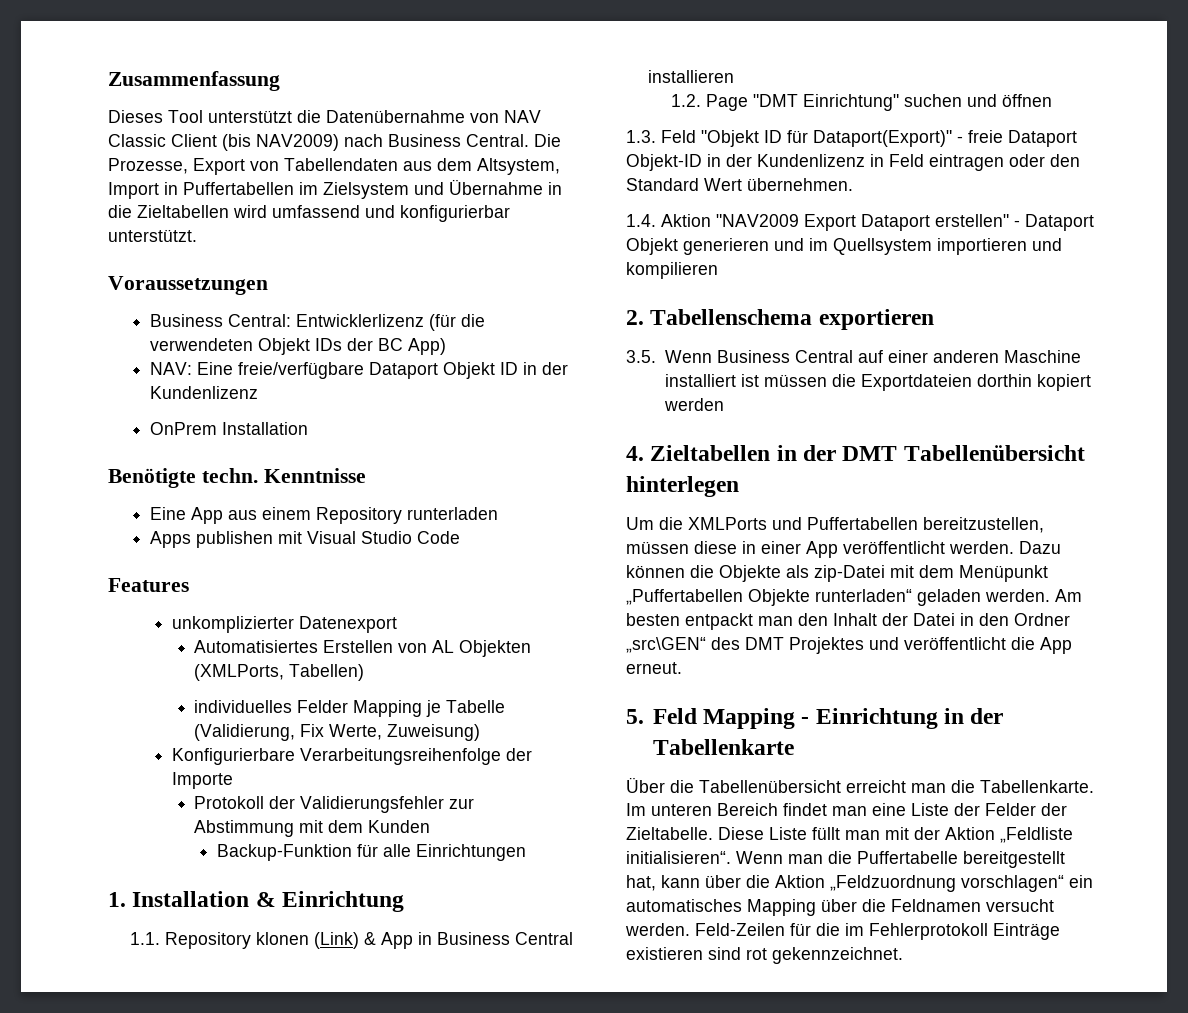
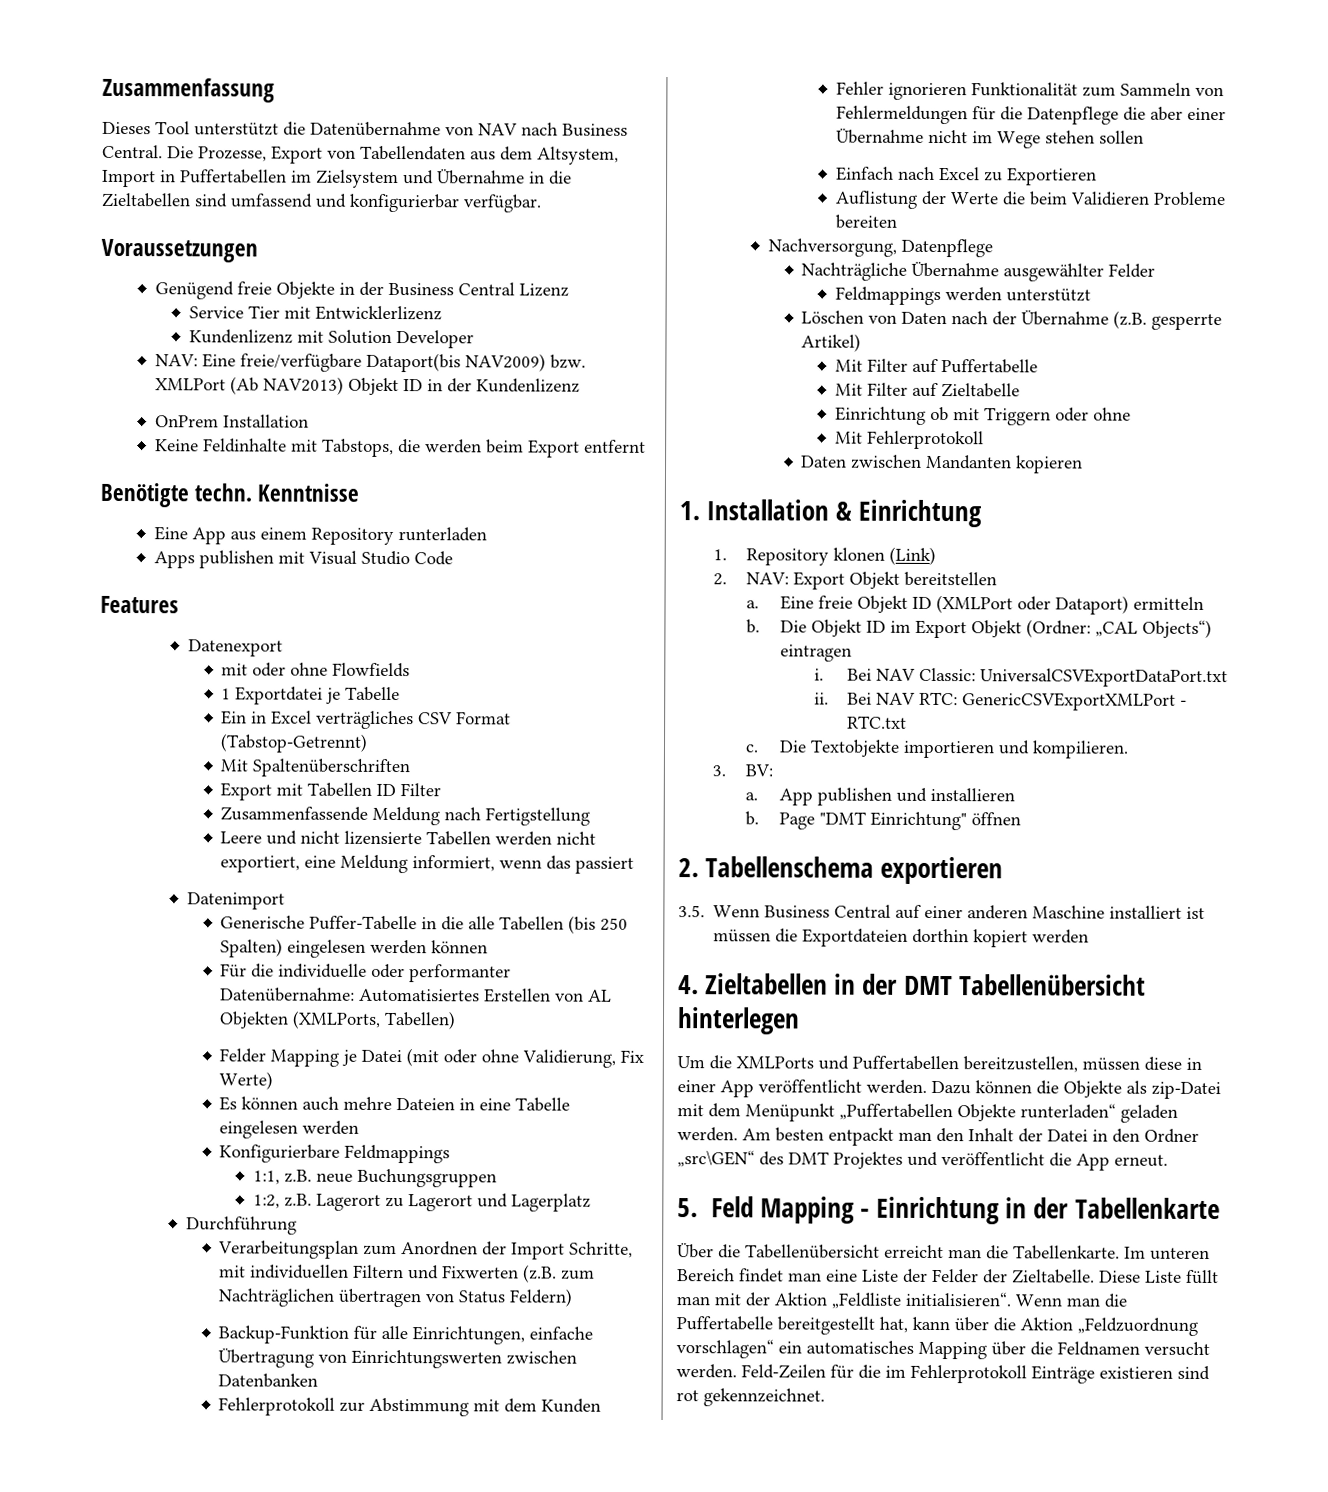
[108,134,339,151] Classic Client (bis NAV2009) -> (518, 129) none
[233,205,267,218] wird -> [194,193,228,208] sind
[108,229,197,242] unterstützt. -> [463,194,542,213] verfügbar.
[149,314,485,331] [149,338,446,355] [149,362,438,379] Business Central: Entwicklerlizenz (für die verwendeten Objekt IDs der BC App) // NAV: Eine freie/verfügbare Dataport -> [155,281,570,300] [188,305,442,321] [188,329,474,349] [155,352,587,373] [155,376,345,395] Genügend freie Objekte in der Business Central Lizenz // Service Tier mit Entwicklerlizenz // Kundenlizenz mit Solution Developer // NAV: Eine freie/verfügbare Dataport(bis NAV2009) bzw. XMLPort (Ab NAV2013)
(308, 428) none -> [155,438,647,458] // Keine Feldinhalte mit Tabstops, die werden beim Export entfernt
[171,616,294,633] unkomplizierter -> (179, 604) none
(397, 624) none -> [221,662,411,678] [221,686,401,705] [221,710,512,730] [220,733,369,753] [220,758,411,778] [220,782,442,801] [220,806,591,826] [220,830,597,846] [220,854,635,874] [186,892,285,910] [220,915,629,934] [220,938,489,958] [220,963,512,983] [220,987,356,1002] mit oder ohne Flowfields // 1 Exportdatei je Tabelle // Ein in Excel verträgliches CSV Format (Tabstop-Getrennt) // Mit Spaltenüberschriften // Export mit Tabellen ID Filter // Zusammenfassende Meldung nach Fertigstellung // Leere und nicht lizensierte Tabellen werden nicht exportiert, eine Meldung informiert, wenn das passiert // Datenimport // Generische Puffer-Tabelle in die alle Tabellen (bis 250 Spalten) eingelesen werden können // Für die individuelle oder performanter Datenübernahme:
[194,700,293,713] individuelles -> (457, 1020) none
[446,700,506,713] [194,724,481,741] [171,748,532,765] [171,772,233,789] [194,796,445,813] Tabelle (Validierung, Fix Werte, Zuweisung) // Konfigurierbare Verarbeitungsreihenfolge der Importe // Protokoll der Validierungsfehler -> [361,1048,645,1068] [219,1071,274,1090] [219,1096,571,1112] [219,1120,360,1139] [219,1144,451,1164] [253,1168,498,1188] [253,1193,592,1212] [185,1216,297,1235] [218,1240,634,1260] [219,1264,596,1283] [218,1288,574,1308] [218,1325,594,1345] [218,1348,578,1369] [218,1373,319,1388] [218,1397,336,1416] Datei (mit oder ohne Validierung, Fix Werte) // Es können auch mehre Dateien in eine Tabelle eingelesen werden // Konfigurierbare Feldmappings // 1:1, z.B. neue Buchungsgruppen // 1:2, z.B. Lagerort zu Lagerort und Lagerplatz // Durchführung // Verarbeitungsplan zum Anordnen der Import Schritte, mit individuellen Filtern und Fixwerten (z.B. zum Nachträglichen übertragen von Status Feldern) // Backup-Funktion für alle Einrichtungen, einfache Übertragung von Einrichtungswerten zwischen Datenbanken // Fehlerprotokoll
[216,844,526,861] Backup-Funktion für alle Einrichtungen -> [836,81,1225,101] [836,105,1227,125] [836,128,1145,149] [836,166,1098,186] [835,190,1227,209] [835,214,898,229] [767,238,993,258] [801,261,1156,282] [835,286,1092,306] [801,310,1223,331] [801,333,862,352] [835,358,1039,374] [835,382,1021,398] [835,406,1132,426] [835,430,985,450] [801,454,1084,474] Fehler ignorieren Funktionalität zum Sammeln von Fehlermeldungen für die Datenpflege die aber einer Übernahme nicht im Wege stehen sollen // Einfach nach Excel zu Exportieren // Auflistung der Werte die beim Validieren Probleme bereiten // Nachversorgung, Datenpflege // Nachträgliche Übernahme ausgewählter Felder // Feldmappings werden unterstützt // Löschen von Daten nach der Übernahme (z.B. gesperrte Artikel) // Mit Filter auf Puffertabelle // Mit Filter auf Zieltabelle // Einrichtung ob mit Triggern oder ohne // Mit Fehlerprotokoll // Daten zwischen Mandanten kopieren
[130,932,161,945] 1.1. -> [712,549,727,561] 1.
[364,932,574,949] & App in Business Central -> [712,571,998,590] [746,594,1205,615] [746,619,1213,639] [780,644,853,662] [813,667,1229,688] [813,691,1188,711] [847,715,908,729] [745,739,1130,759] [711,764,774,777] [745,787,928,806] // 2. NAV: Export Objekt bereitstellen // a. Eine freie Objekt ID (XMLPort oder Dataport) ermitteln // b. Die Objekt ID im Export Objekt (Ordner: „CAL Objects“) eintragen // i. Bei NAV Classic: UniversalCSVExportDataPort.txt // ii. Bei NAV RTC: GenericCSVExportXMLPort - RTC.txt // c. Die Textobjekte importieren und kompilieren. // 3. BV: // a. App publishen und
[670,94,701,107] 1.2. -> [745,811,760,826] b.
[903,94,997,107] suchen und -> (968, 821) none
[626,130,1077,147] [626,154,1080,171] [626,178,853,191] [626,214,1094,231] [626,238,1062,255] [626,262,718,279] // 1.3. Feld "Objekt ID für Dataport(Export)" - freie Dataport Objekt-ID in der Kundenlizenz in Feld eintragen oder den Standard Wert übernehmen. // 1.4. Aktion "NAV2009 Export Dataport erstellen" - Dataport Objekt generieren und im Quellsystem importieren und kompilieren -> (1022, 819) none

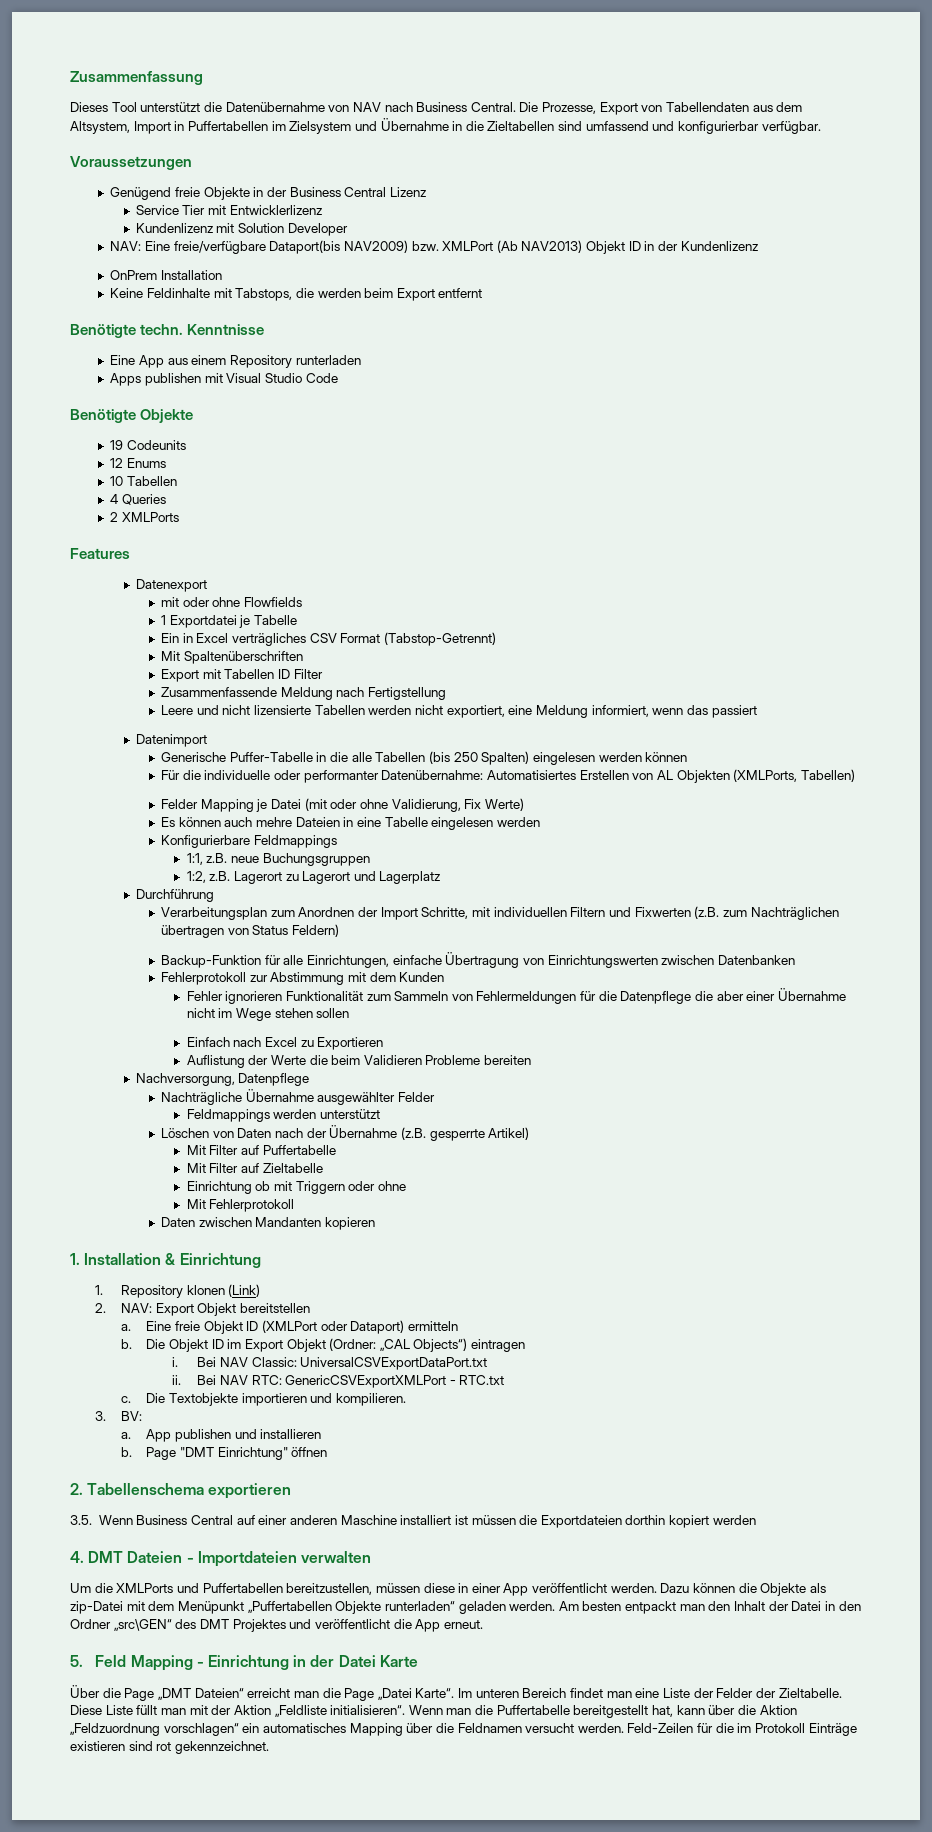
(454, 558) none -> [70,409,194,423] [110,440,186,450] [110,458,166,468] [110,476,177,486] [110,494,166,505] [110,512,179,522] // Benötigte Objekte // 19 Codeunits // 12 Enums // 10 Tabellen // 4 Queries // 2 XMLPorts
[705,973,1146,996] [677,1007,800,1035] Zieltabellen in der DMT Tabellenübersicht hinterlegen -> [88,1551,371,1567] DMT Dateien - Importdateien verwalten
[1074,1197,1220,1220] Tabellenkarte -> [338,1655,418,1667] Datei Karte
[745,1244,1120,1260] Tabellenübersicht erreicht man die Tabellenkarte. -> [124,1688,455,1701] Page „DMT Dateien“ erreicht man die Page „Datei Karte“.
[910,1364,1027,1384] Fehlerprotokoll -> [755,1723,806,1733] Protokoll

